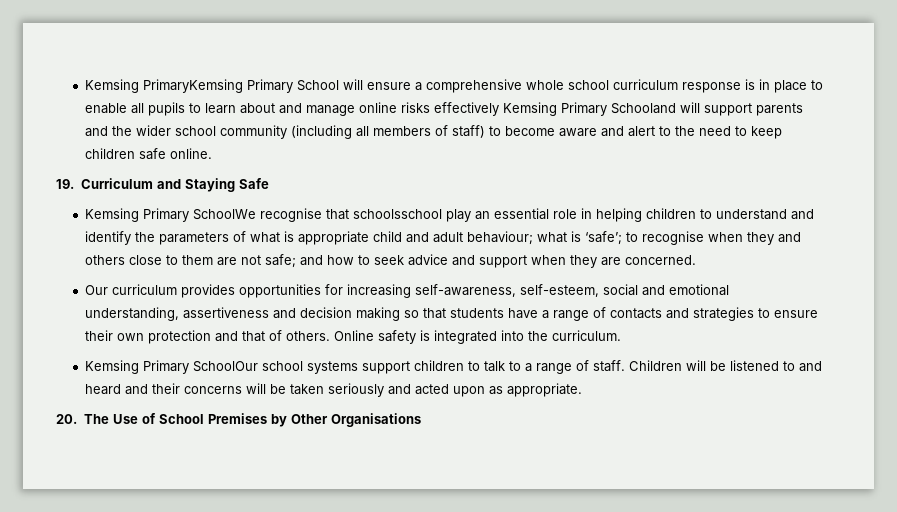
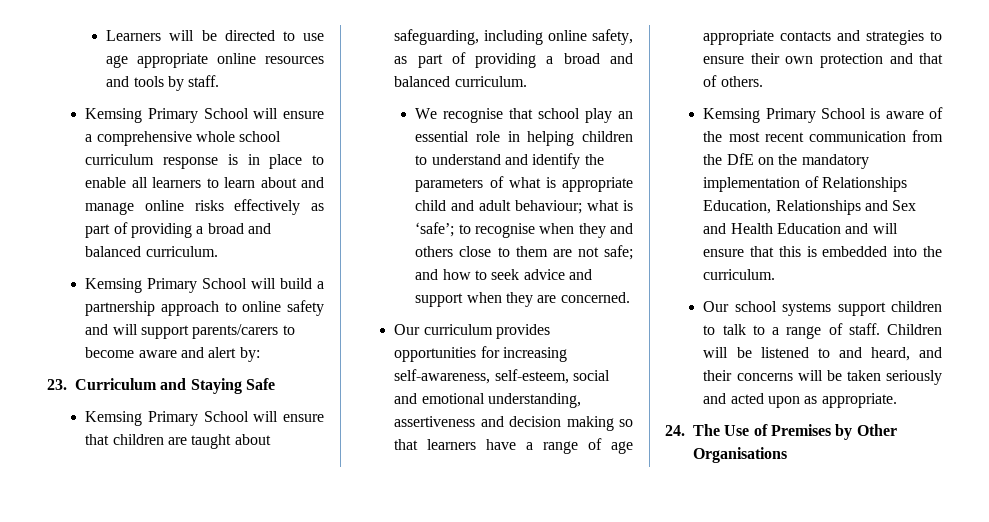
[84,79,243,93] Kemsing PrimaryKemsing -> [106,30,324,41] [106,53,324,68] [106,75,220,91] [85,108,143,123] Learners will be directed to use age appropriate online resources and tools by staff. // Kemsing
[147,102,185,116] pupils -> [152,177,202,188] learners
[502,102,803,116] [84,125,485,139] Kemsing Primary Schooland will support parents and the wider school community (including all members of staff) -> [311,203,324,211] [85,222,272,238] [85,246,218,257] [85,278,324,293] [85,300,324,316] [85,324,279,339] as part of providing a broad and balanced curriculum. // Kemsing Primary School will build a partnership approach to online safety and will support parents/carers
[658,126,782,139] [84,148,212,160] [56,179,74,189] to the need to keep children safe online. // 19. -> [239,347,260,362] [47,379,67,390] by: // 23.
[192,209,256,220] SchoolWe -> [203,411,324,422] [85,434,271,449] [394,29,633,45] [394,52,633,68] [394,76,527,87] [415,108,438,119] School will ensure that children are taught about safeguarding, including online safety, as part of providing a broad and balanced curriculum. // We
[352,209,442,219] schoolsschool -> [538,108,581,119] school
[449,308,504,318] students -> [427,439,477,450] learners
(606, 312) none -> [611,441,633,454] [703,30,775,45] age appropriate
[333,330,497,344] Online safety is integrated -> [703,107,943,123] [703,130,943,142] [703,153,869,169] [703,176,908,192] [703,200,917,215] [703,223,898,234] [703,246,888,257] // Kemsing Primary School is aware of the most recent communication from the DfE on the mandatory implementation of Relationships Education, Relationships and Sex and Health Education and will ensure that this is embedded
[84,360,258,374] Kemsing Primary SchoolOur -> [703,301,730,312] Our
[84,384,121,395] heard -> [870,347,910,361] heard,
[56,414,77,424] 20. -> [665,425,685,436] 24.
[158,414,204,424] School -> (768, 430) none

